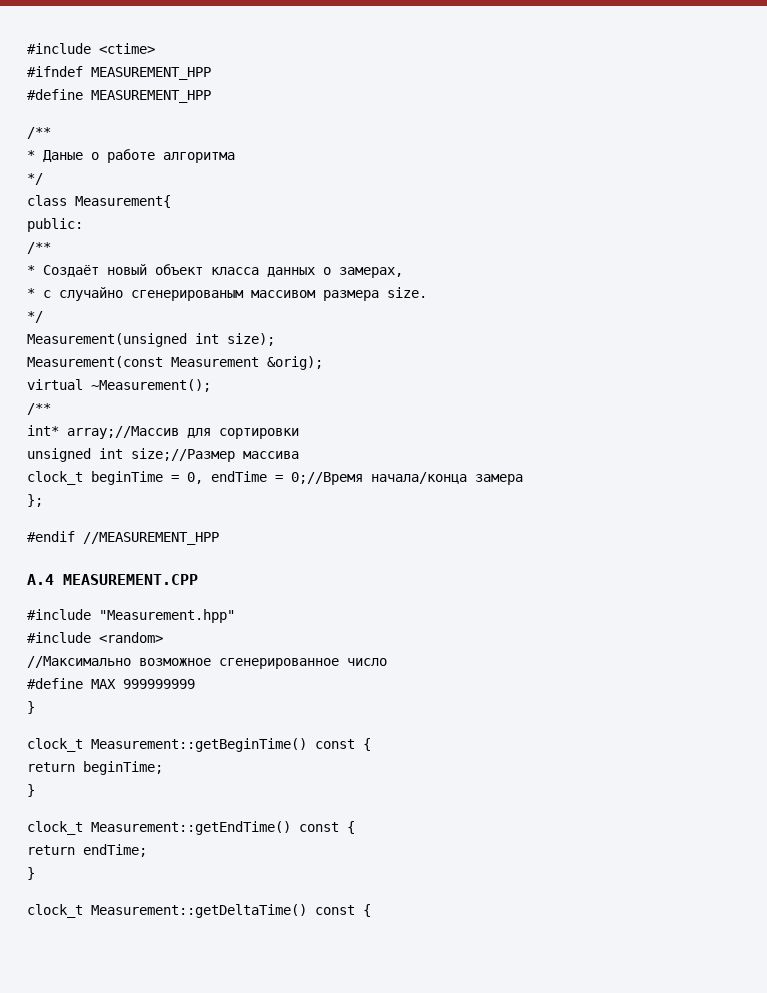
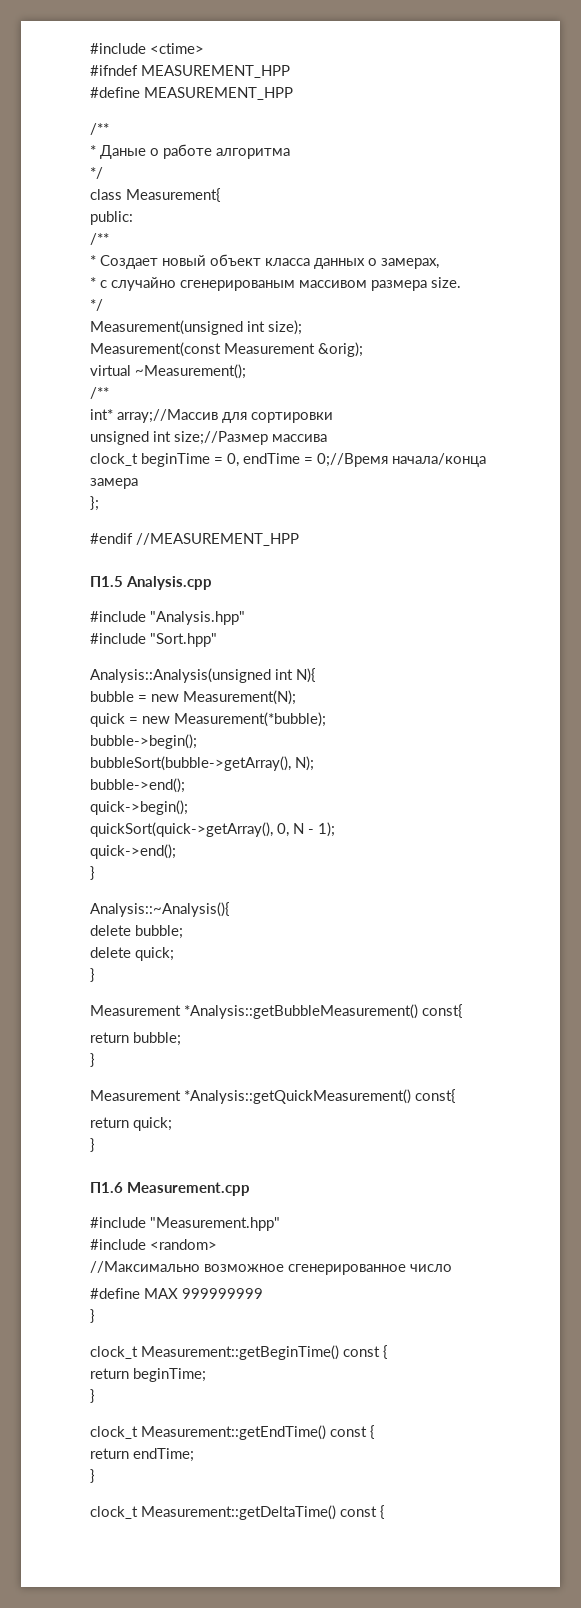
[43,265,99,277] Создаёт -> [100,255,158,269] Создает
[27,574,198,585] А.4 MEASUREMENT.CPP -> [90,576,213,590] [90,611,245,625] [90,633,217,647] [90,668,316,683] [90,690,296,705] [90,712,326,727] [90,734,197,749] [90,756,314,771] [90,778,185,793] [90,800,188,815] [90,822,335,837] [90,844,176,859] [90,866,95,880] [90,902,230,917] [90,925,183,939] [90,947,174,961] [90,968,95,982] [90,1004,463,1019] [90,1032,181,1046] [90,1053,95,1067] [90,1089,456,1104] [90,1117,172,1131] [90,1138,95,1152] [90,1182,251,1196] П1.5 Analysis.cpp // #include "Analysis.hpp" // #include "Sort.hpp" // Analysis::Analysis(unsigned int N){ // bubble = new Measurement(N); // quick = new Measurement(*bubble); // bubble->begin(); // bubbleSort(bubble->getArray(), N); // bubble->end(); // quick->begin(); // quickSort(quick->getArray(), 0, N - 1); // quick->end(); // } // Analysis::~Analysis(){ // delete bubble; // delete quick; // } // Measurement *Analysis::getBubbleMeasurement() const{ // return bubble; // } // Measurement *Analysis::getQuickMeasurement() const{ // return quick; // } // П1.6 Measurement.cpp

